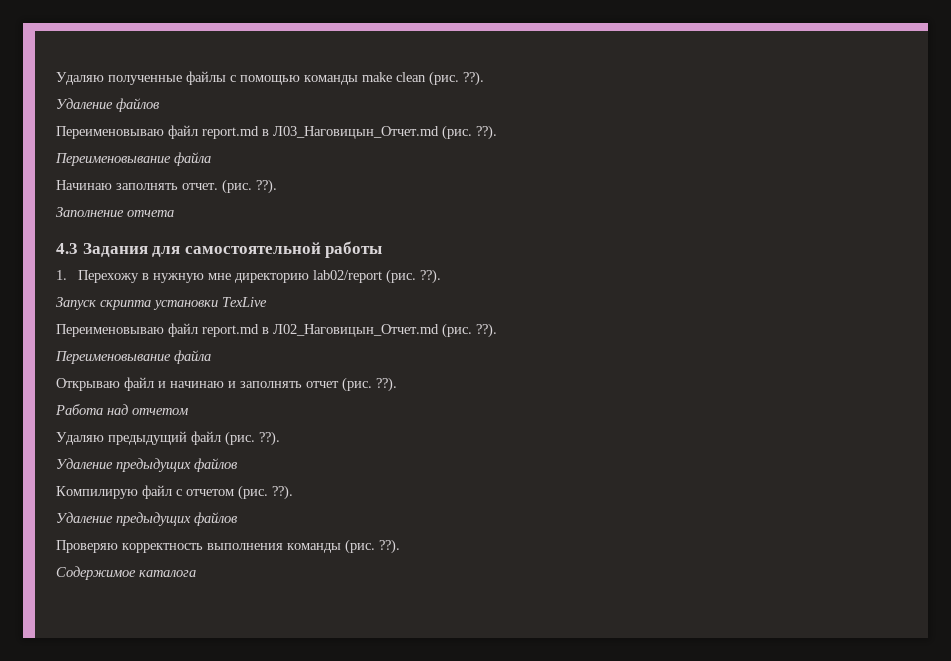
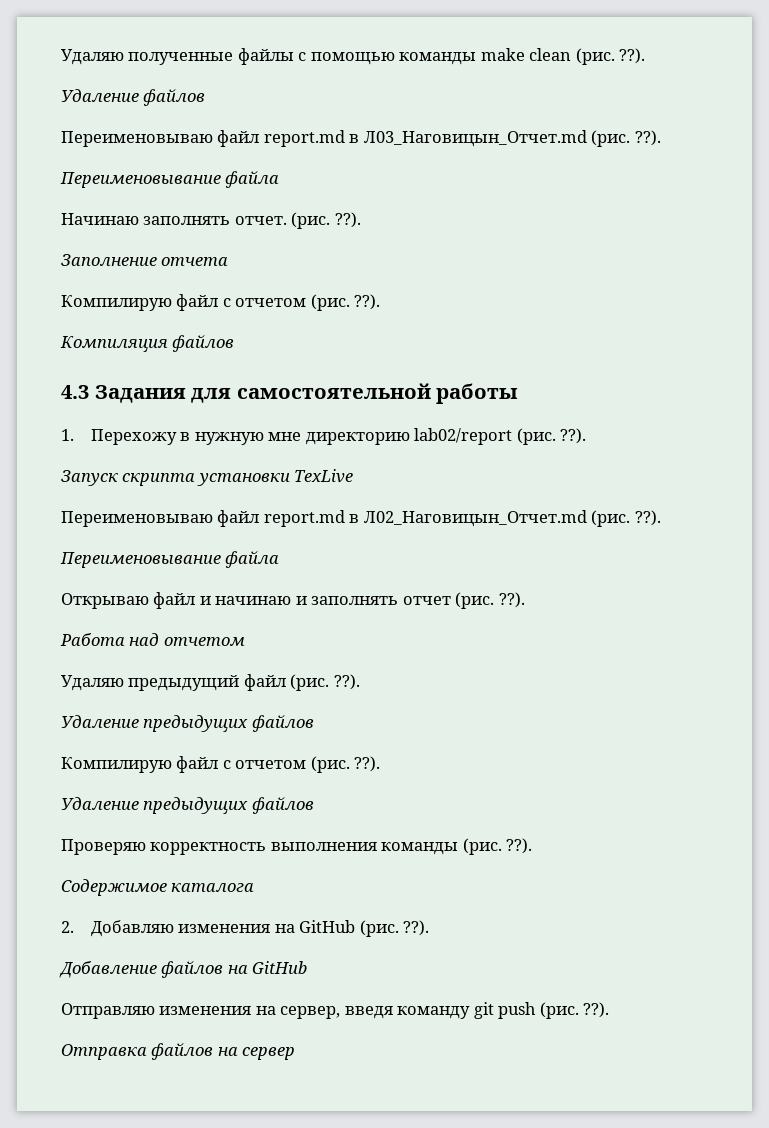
(174, 213) none -> [61,294,381,311] [60,335,235,352] // Компилирую файл с отчетом (рис. ??). // Компиляция файлов
(196, 573) none -> [61,920,430,937] [59,961,308,978] [61,1002,610,1019] [61,1043,296,1060] // 2. Добавляю изменения на GitHub (рис. ??). // Добавление файлов на GitHub // Отправляю изменения на сервер, введя команду git push (рис. ??). // Отправка файлов на сервер

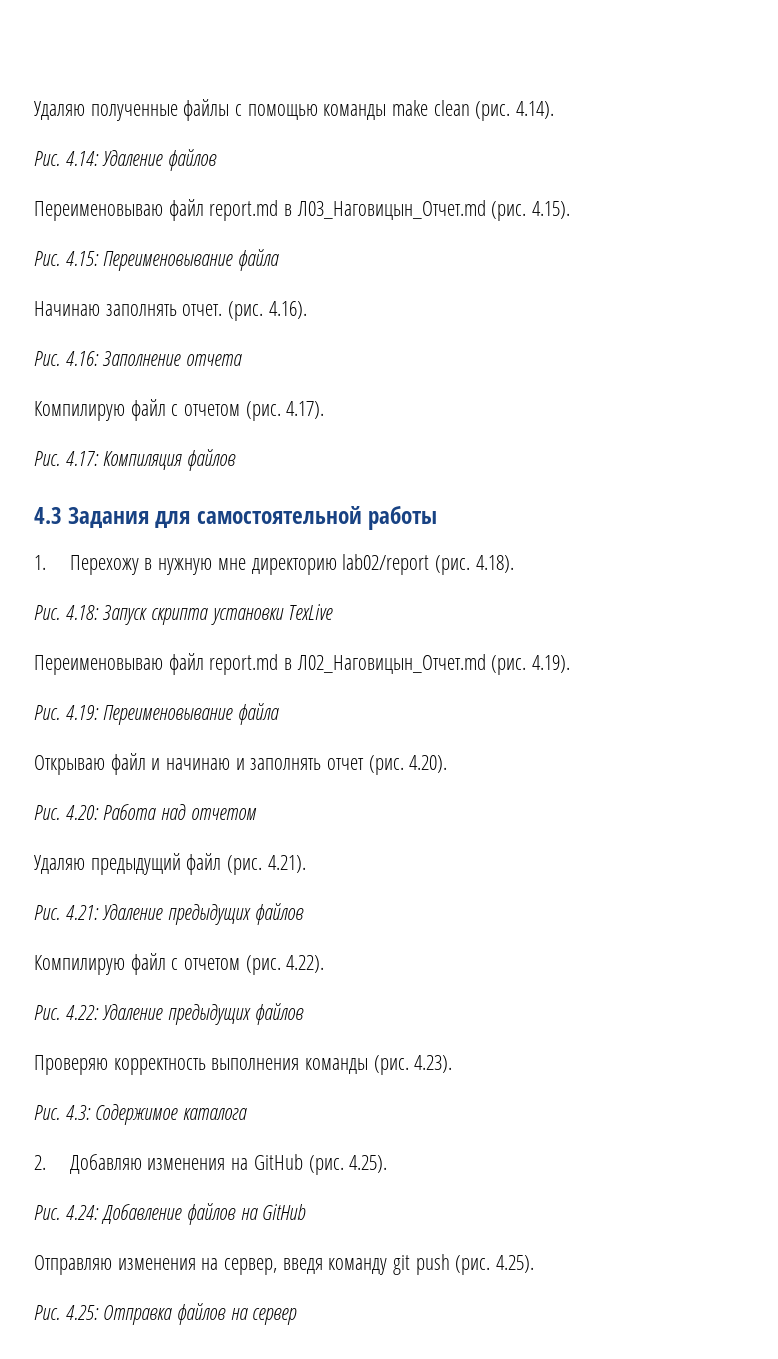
[619,48,646,64] ??). // -> [516,101,555,119] [34,151,99,166] 4.14). // Рис. 4.14:
[634,130,661,146] ??). // -> [532,201,571,219] [34,251,99,266] 4.15). // Рис. 4.15:
[334,212,361,228] ??). // -> [268,301,307,319] [34,351,99,366] 4.16). // Рис. 4.16:
[354,294,381,310] ??). // -> [286,401,325,419] [34,451,99,466] 4.17). // Рис. 4.17:
[560,428,587,444] ??). // -> [475,555,514,573] [34,605,99,620] 4.18). // Рис. 4.18:
[634,510,661,526] ??). // -> [532,655,571,673] [34,705,99,720] 4.19). // Рис. 4.19:
[498,592,525,608] ??). // -> [409,755,448,773] [34,805,99,820] 4.20). // Рис. 4.20:
[333,674,360,690] ??). // -> [267,855,306,873] [34,905,99,920] 4.21). // Рис. 4.21:
[354,756,381,772] ??). // -> [286,955,325,973] [34,1005,99,1020] 4.22). // Рис. 4.22:
[506,838,533,854] ??). // -> [414,1055,453,1073] [34,1105,91,1120] 4.23). // Рис. 4.3:
[403,920,430,936] ??). // -> [349,1155,388,1173] [34,1205,99,1220] 4.25). // Рис. 4.24:
[583,1002,610,1018] ??). // -> [496,1255,535,1273] [34,1305,99,1320] 4.25). // Рис. 4.25:

